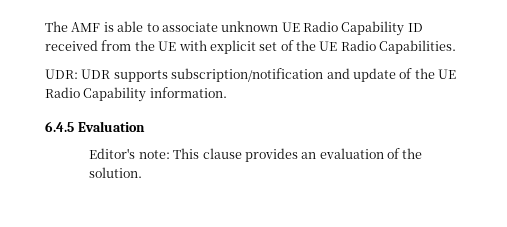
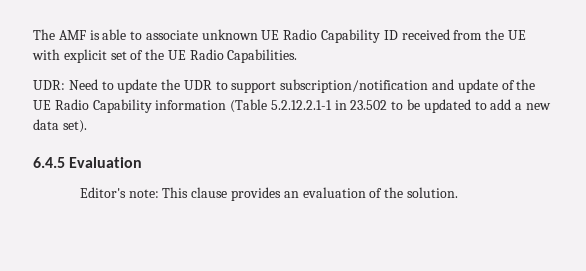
[81,69,168,82] UDR supports -> [68,79,277,93] Need to update the UDR to support
[149,87,227,98] information. -> [155,99,551,113] [33,119,87,133] information (Table 5.2.12.2.1-1 in 23.502 to be updated to add a new data set).

